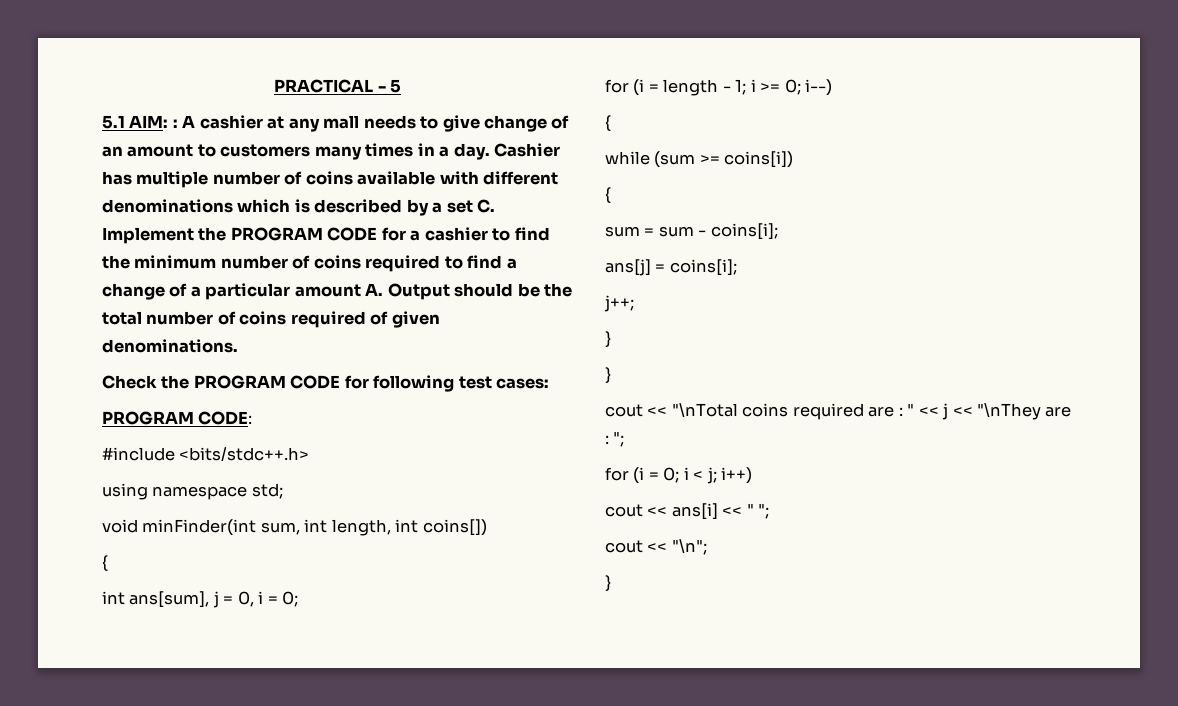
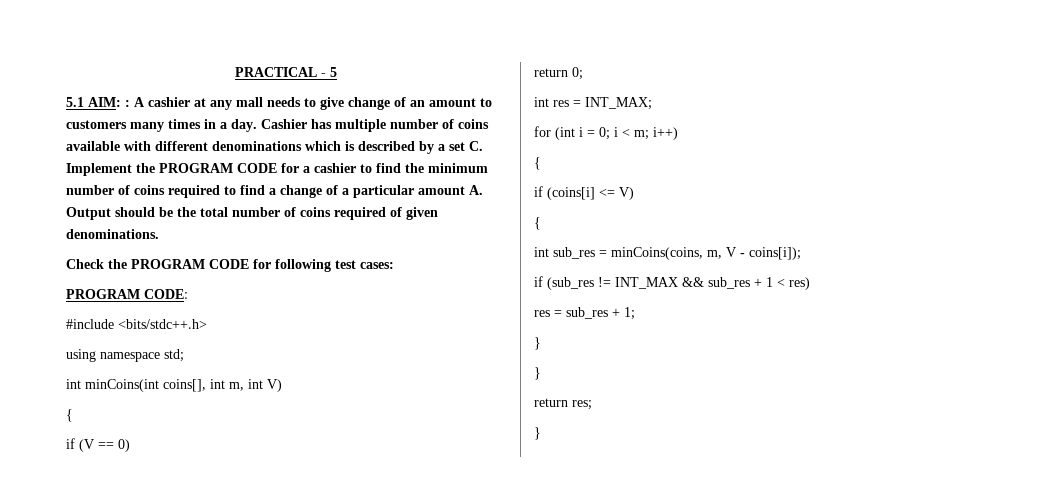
[102,519,487,536] [102,555,108,572] [102,591,299,608] [605,79,833,96] [605,115,611,132] [605,151,794,168] [605,187,611,204] [605,223,778,240] [605,259,737,276] [604,295,634,312] [605,331,611,348] [605,367,611,384] [605,403,1072,420] [605,431,625,447] [605,467,753,484] [605,503,770,520] [605,539,707,555] void minFinder(int sum, int length, int coins[]) // { // int ans[sum], j = 0, i = 0; // for (i = length - 1; i >= 0; i--) // { // while (sum >= coins[i]) // { // sum = sum - coins[i]; // ans[j] = coins[i]; // j++; // } // } // cout << "\nTotal coins required are : " << j << "\nThey are : "; // for (i = 0; i < j; i++) // cout << ans[i] << " "; // cout << "\n"; -> [66,379,282,392] [66,409,73,422] [66,438,130,452] [534,67,583,80] [534,97,652,110] [534,126,678,140] [534,157,541,170] [534,186,634,200] [534,217,541,230] [534,247,801,260] [534,276,810,290] [534,307,635,320] [534,337,541,350] [534,367,541,380] [534,398,592,410] int minCoins(int coins[], int m, int V) // { // if (V == 0) // return 0; // int res = INT_MAX; // for (int i = 0; i < m; i++) // { // if (coins[i] <= V) // { // int sub_res = minCoins(coins, m, V - coins[i]); // if (sub_res != INT_MAX && sub_res + 1 < res) // res = sub_res + 1; // } // } // return res;

